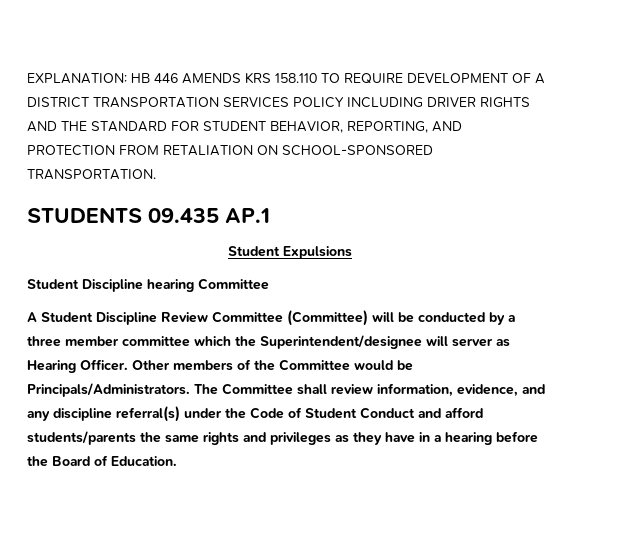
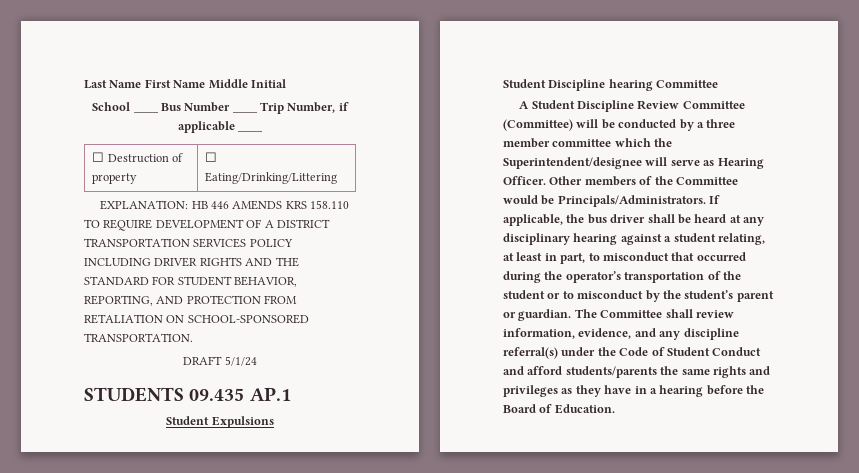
(27, 78) none -> [84,79,286,89] [92,102,131,111] [133,111,159,113] [160,102,349,114] [177,121,264,133] [92,152,184,163] [92,173,138,184] [205,152,218,162] [205,172,338,184] Last Name First Name Middle Initial // School ____ Bus Number ____ Trip Number, if applicable ____ // ☐ Destruction of property | ☐ Eating/Drinking/Littering //
(156, 174) none -> [183,356,257,366] // DRAFT 5/1/24
[452,338,493,347] server -> [670,160,700,166] serve
(190, 390) none -> [709,195,721,204] [503,214,764,226] [503,233,765,245] [503,252,746,264] [503,271,741,283] [503,290,774,302] [503,309,572,321] If applicable, the bus driver shall be heard at any disciplinary hearing against a student relating, at least in part, to misconduct that occurred during the operator’s transportation of the student or to misconduct by the student’s parent or guardian.

